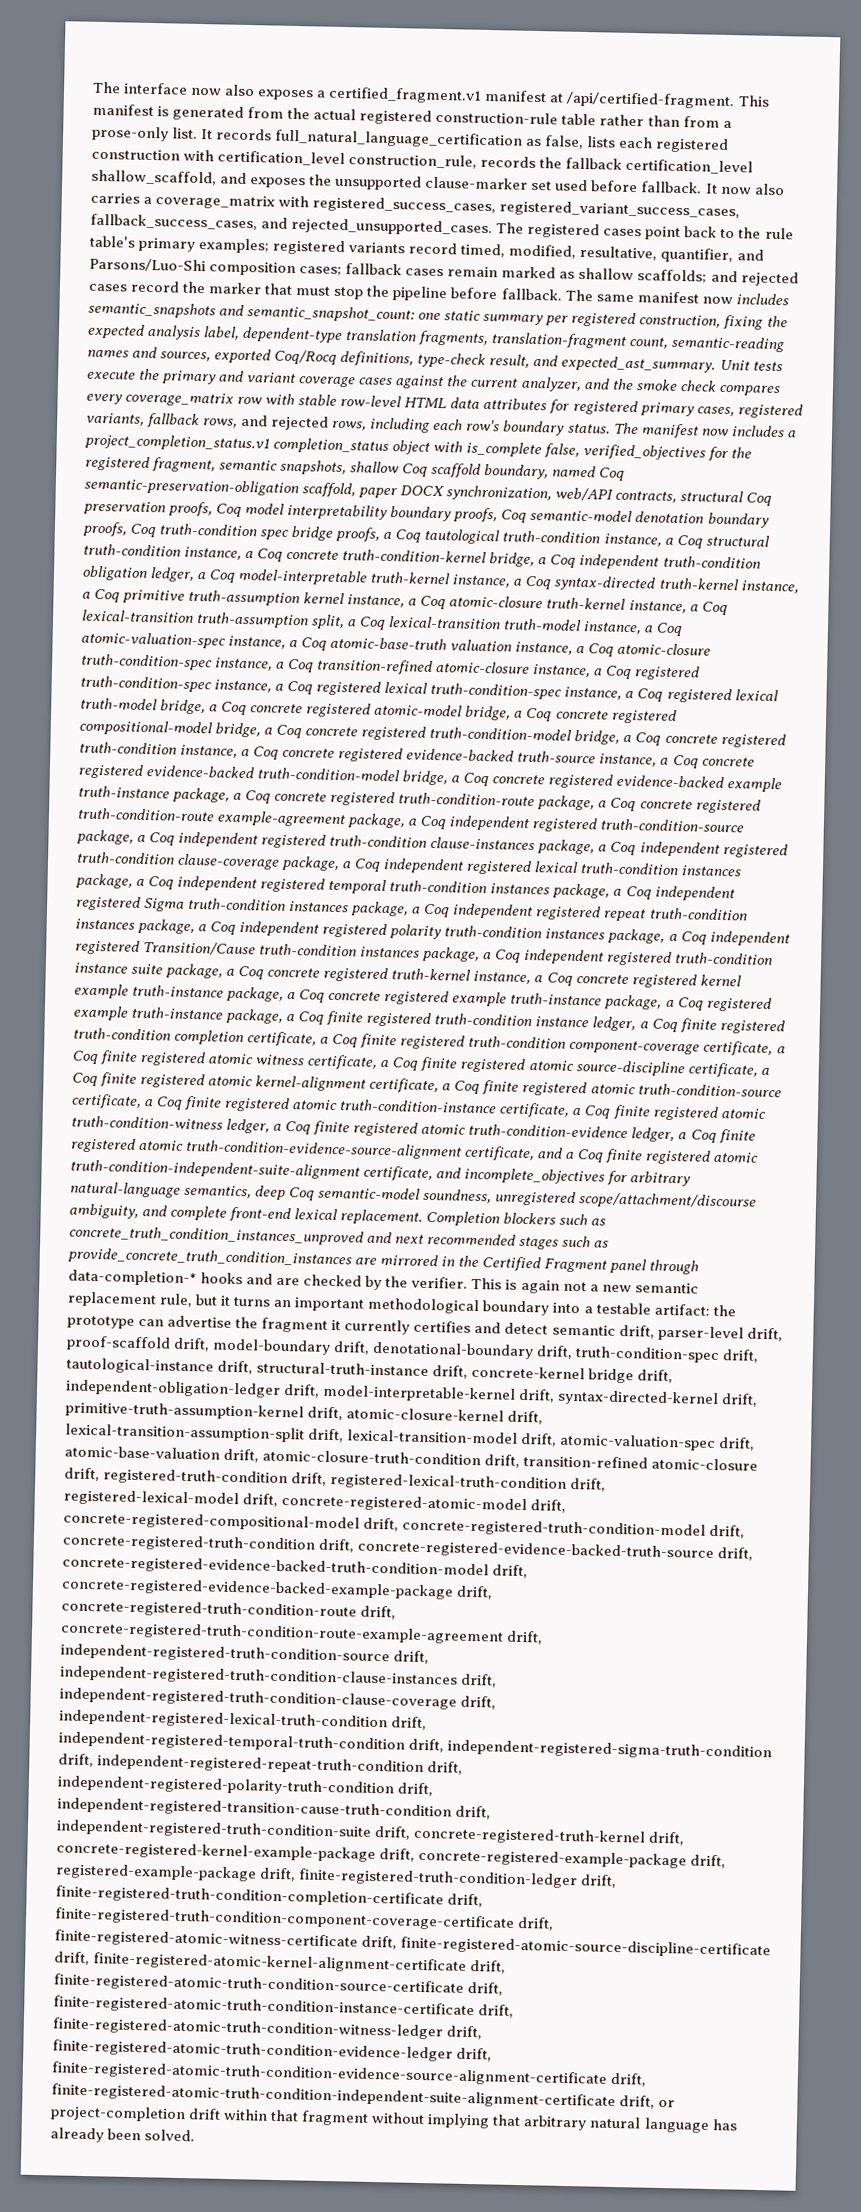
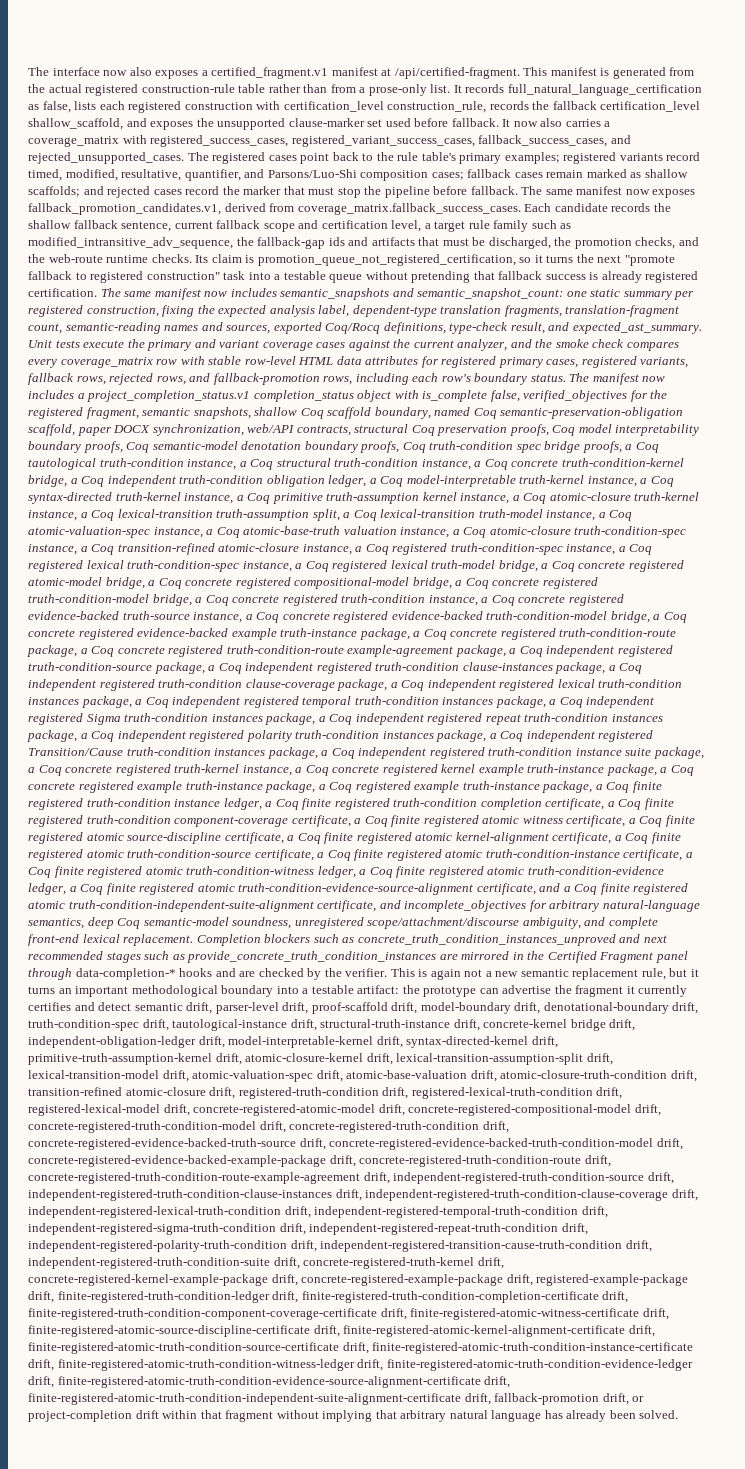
(733, 300) none -> [652,189,696,198] [28,203,671,215] [28,220,572,232] [28,237,699,249] [28,254,675,266] [28,271,699,283] [28,288,228,300] exposes fallback_promotion_candidates.v1, derived from coverage_matrix.fallback_success_cases. Each candidate records the shallow fallback sentence, current fallback scope and certification level, a target rule family such as modified_intransitive_adv_sequence, the fallback-gap ids and artifacts that must be discharged, the promotion checks, and the web-route runtime checks. Its claim is promotion_queue_not_registered_certification, so it turns the next "promote fallback to registered construction" task into a testable queue without pretending that fallback success is already registered certification. The same manifest now
[241,414,330,431] and rejected -> [109,373,320,385] rejected rows, and fallback-promotion
(656, 2102) none -> [494,1393,629,1405] fallback-promotion drift,

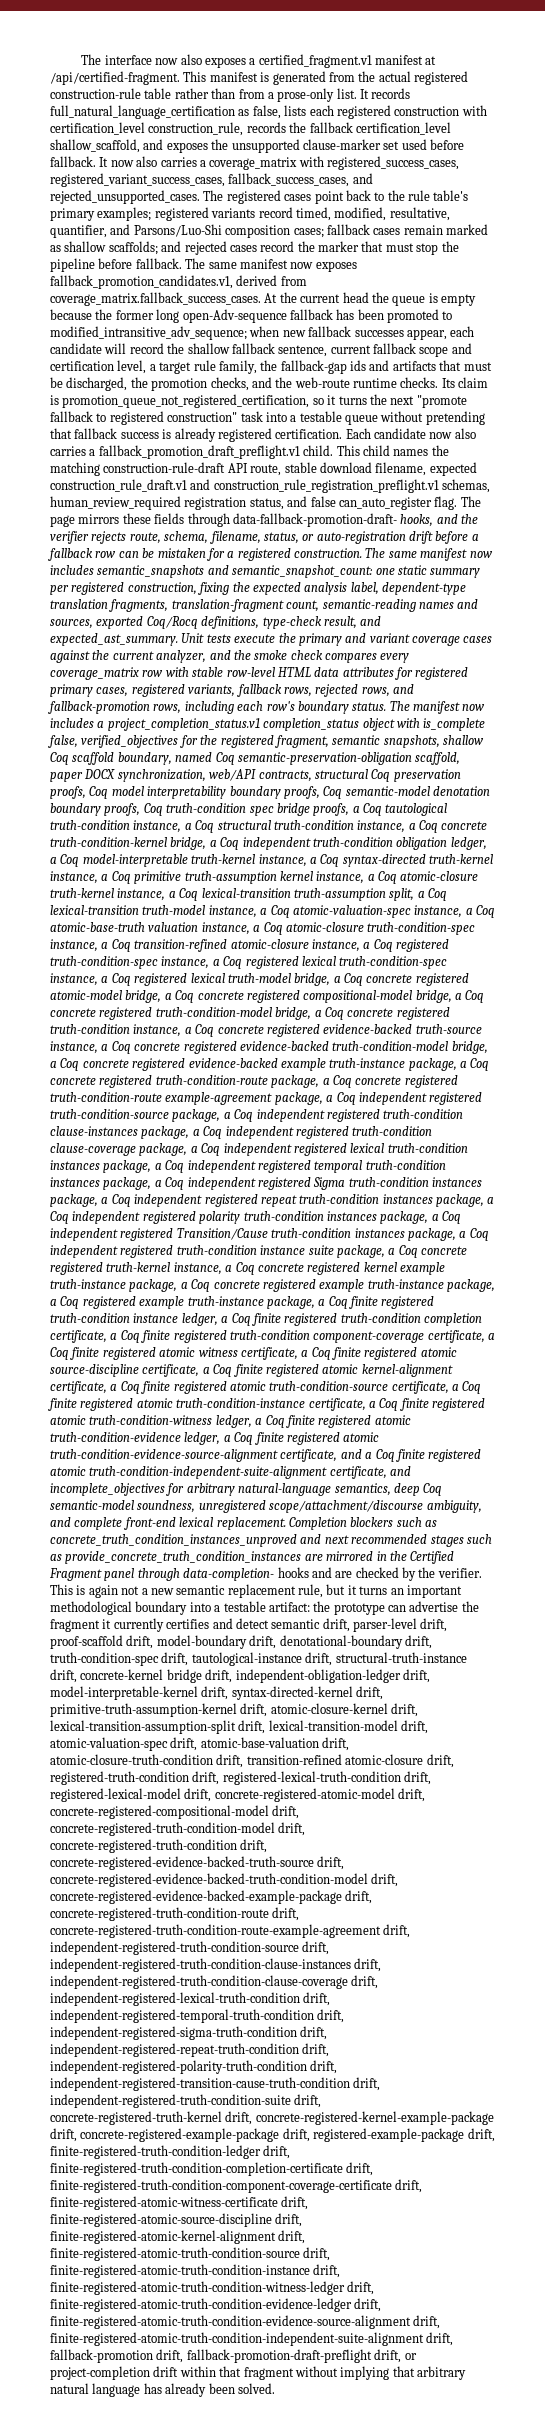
[524,203,651,212] Each candidate records -> [264,292,476,306] [50,309,453,323] [50,326,475,340] [50,343,164,354] At the current head the queue is empty because the former long open-Adv-sequence fallback has been promoted to modified_intransitive_adv_sequence; when new fallback successes appear, each candidate will record
[493,220,572,232] [28,237,233,249] family such as modified_intransitive_adv_sequence, -> [218,360,257,374] family,
(97, 292) none -> [345,428,476,439] [50,445,449,459] [50,462,477,476] [50,479,491,493] [50,496,481,510] [50,513,478,527] [50,531,479,544] [48,548,362,561] Each candidate now also carries a fallback_promotion_draft_preflight.v1 child. This child names the matching construction-rule-draft API route, stable download filename, expected construction_rule_draft.v1 and construction_rule_registration_preflight.v1 schemas, human_review_required registration status, and false can_auto_register flag. The page mirrors these fields through data-fallback-promotion-draft- hooks, and the verifier rejects route, schema, filename, status, or auto-registration drift before a fallback row can be mistaken for a registered construction.
[75,968,176,980] data-completion-* -> [183,1568,275,1581] data-completion-
[28,1325,655,1337] [28,1342,694,1354] finite-registered-atomic-source-discipline-certificate drift, finite-registered-atomic-kernel-alignment-certificate drift, finite-registered-atomic-truth-condition-source-certificate drift, finite-registered-atomic-truth-condition-instance-certificate -> [50,2213,303,2227] [50,2230,306,2244] [50,2247,331,2261] [50,2264,310,2278] finite-registered-atomic-source-discipline drift, finite-registered-atomic-kernel-alignment drift, finite-registered-atomic-truth-condition-source drift, finite-registered-atomic-truth-condition-instance
[57,1376,511,1388] [28,1393,461,1405] finite-registered-atomic-truth-condition-evidence-source-alignment-certificate drift, finite-registered-atomic-truth-condition-independent-suite-alignment-certificate -> [50,2315,441,2329] [50,2332,424,2346] finite-registered-atomic-truth-condition-evidence-source-alignment drift, finite-registered-atomic-truth-condition-independent-suite-alignment
(629, 1399) none -> [186,2349,402,2363] fallback-promotion-draft-preflight drift,

